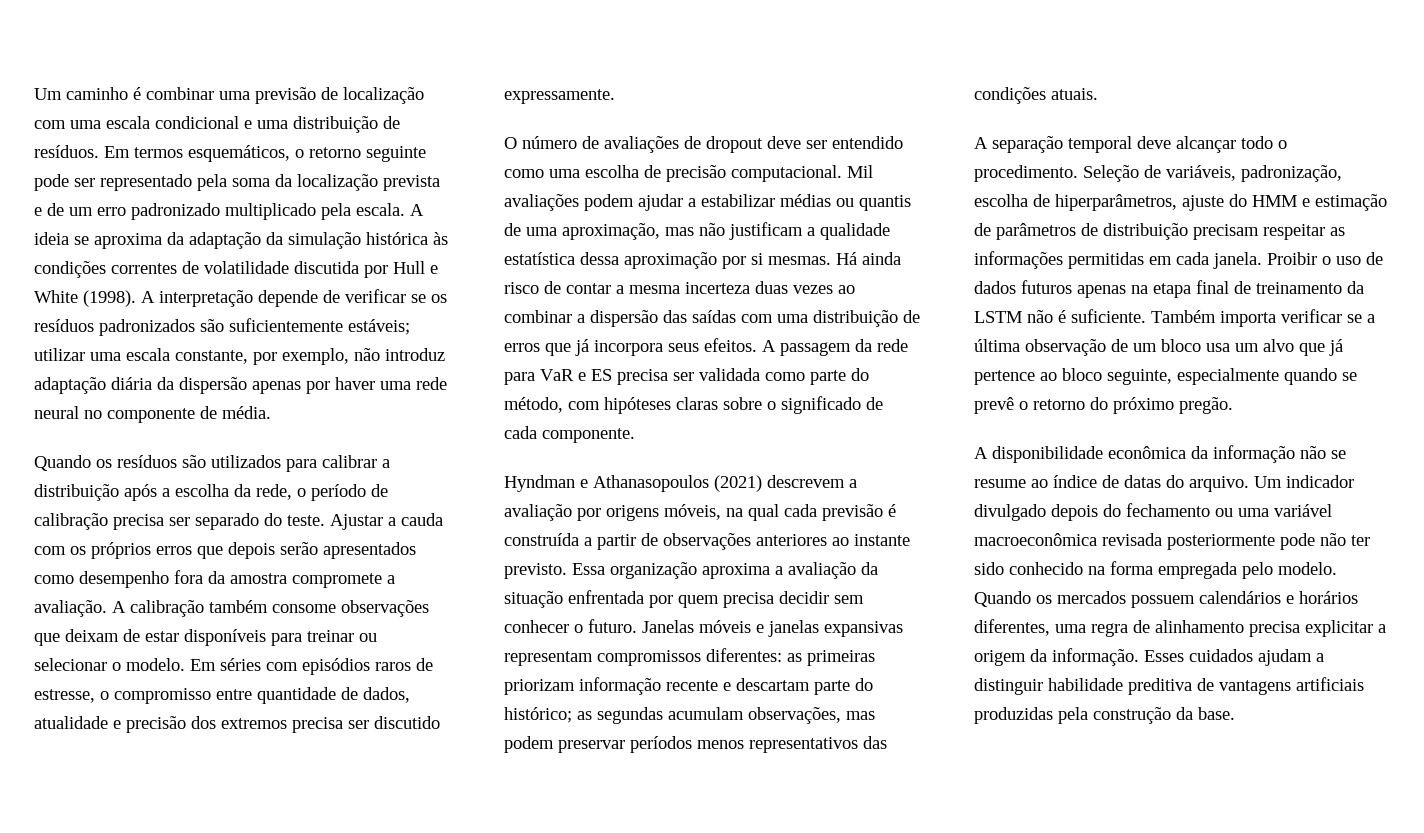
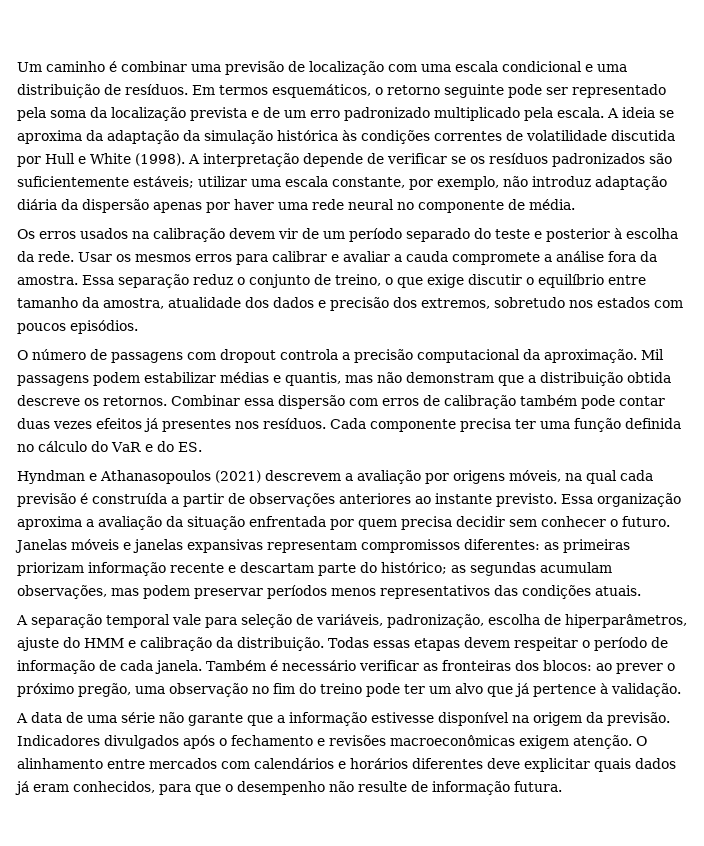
[34,455,390,472] [34,484,388,501] [34,513,443,530] [34,542,416,559] [34,570,395,588] [34,600,429,617] [34,629,377,646] [34,658,433,675] [34,687,410,704] [34,716,440,733] [504,89,615,104] [504,136,903,153] [504,165,873,182] [504,194,911,211] [504,222,890,240] [504,252,901,269] [504,281,855,294] [504,310,920,327] [504,338,908,356] [504,368,869,385] [504,396,883,414] [504,426,635,443] Quando os resíduos são utilizados para calibrar a distribuição após a escolha da rede, o período de calibração precisa ser separado do teste. Ajustar a cauda com os próprios erros que depois serão apresentados como desempenho fora da amostra compromete a avaliação. A calibração também consome observações que deixam de estar disponíveis para treinar ou selecionar o modelo. Em séries com episódios raros de estresse, o compromisso entre quantidade de dados, atualidade e precisão dos extremos precisa ser discutido expressamente. // O número de avaliações de dropout deve ser entendido como uma escolha de precisão computacional. Mil avaliações podem ajudar a estabilizar médias ou quantis de uma aproximação, mas não justificam a qualidade estatística dessa aproximação por si mesmas. Há ainda risco de contar a mesma incerteza duas vezes ao combinar a dispersão das saídas com uma distribuição de erros que já incorpora seus efeitos. A passagem da rede para VaR e ES precisa ser validada como parte do método, com hipóteses claras sobre o significado de cada componente. -> [17,228,678,242] [17,251,657,265] [17,274,646,288] [17,297,683,311] [17,320,138,334] [17,349,664,363] [17,372,671,386] [17,395,665,409] [17,418,681,432] [17,441,202,452] Os erros usados na calibração devem vir de um período separado do teste e posterior à escolha da rede. Usar os mesmos erros para calibrar e avaliar a cauda compromete a análise fora da amostra. Essa separação reduz o conjunto de treino, o que exige discutir o equilíbrio entre tamanho da amostra, atualidade dos dados e precisão dos extremos, sobretudo nos estados com poucos episódios. // O número de passagens com dropout controla a precisão computacional da aproximação. Mil passagens podem estabilizar médias e quantis, mas não demonstram que a distribuição obtida descreve os retornos. Combinar essa dispersão com erros de calibração também pode contar duas vezes efeitos já presentes nos resíduos. Cada componente precisa ter uma função definida no cálculo do VaR e do ES.
[1137,136,1287,153] [974,165,1139,182] deve alcançar todo o procedimento. Seleção -> [172,614,292,628] vale para seleção
[1315,194,1387,211] [974,223,1345,240] [974,251,1383,269] [974,280,1364,298] [974,309,1375,327] [974,339,1230,356] estimação de parâmetros de distribuição precisam respeitar as informações permitidas em cada janela. Proibir o uso de dados futuros apenas na etapa final de treinamento da LSTM não é suficiente. Também importa verificar se a última observação de um bloco usa -> [140,637,668,651] [17,660,675,674] [17,683,425,697] calibração da distribuição. Todas essas etapas devem respeitar o período de informação de cada janela. Também é necessário verificar as fronteiras dos blocos: ao prever o próximo pregão, uma observação no fim do treino pode ter
[1040,368,1357,385] [974,397,1233,414] [974,445,1346,463] [974,475,1354,492] [974,503,1332,521] [974,533,1370,550] [974,561,1337,579] [974,591,1358,608] [974,619,1386,637] [974,648,1324,666] [974,677,1364,695] [974,707,1235,724] ao bloco seguinte, especialmente quando se prevê o retorno do próximo pregão. // A disponibilidade econômica da informação não se resume ao índice de datas do arquivo. Um indicador divulgado depois do fechamento ou uma variável macroeconômica revisada posteriormente pode não ter sido conhecido na forma empregada pelo modelo. Quando os mercados possuem calendários e horários diferentes, uma regra de alinhamento precisa explicitar a origem da informação. Esses cuidados ajudam a distinguir habilidade preditiva de vantagens artificiais produzidas pela construção da base. -> [600,683,681,697] [16,712,670,726] [17,735,647,749] [17,758,676,772] [15,781,562,795] à validação. // A data de uma série não garante que a informação estivesse disponível na origem da previsão. Indicadores divulgados após o fechamento e revisões macroeconômicas exigem atenção. O alinhamento entre mercados com calendários e horários diferentes deve explicitar quais dados já eram conhecidos, para que o desempenho não resulte de informação futura.

